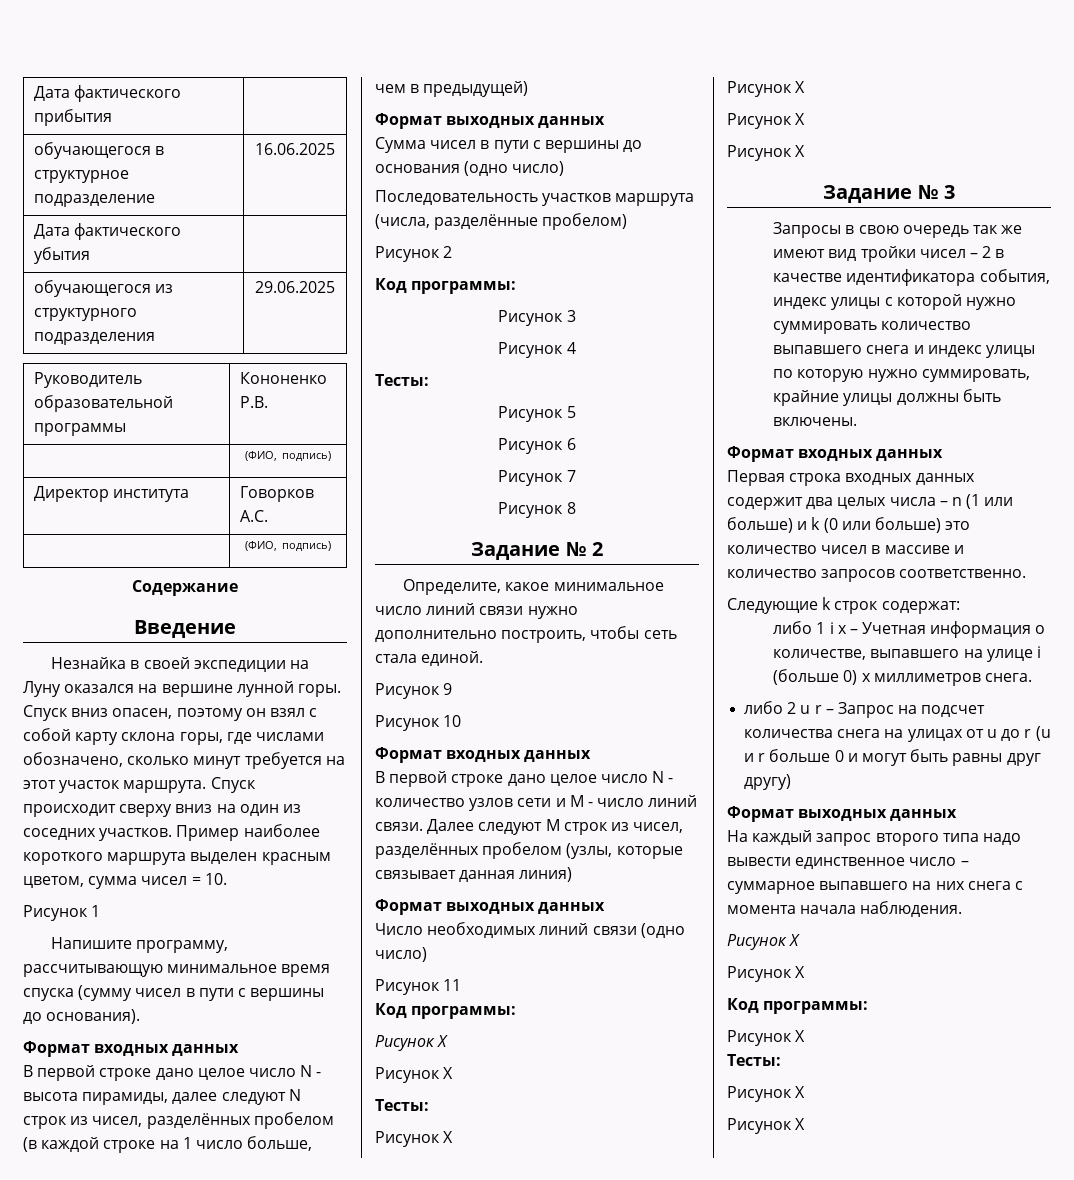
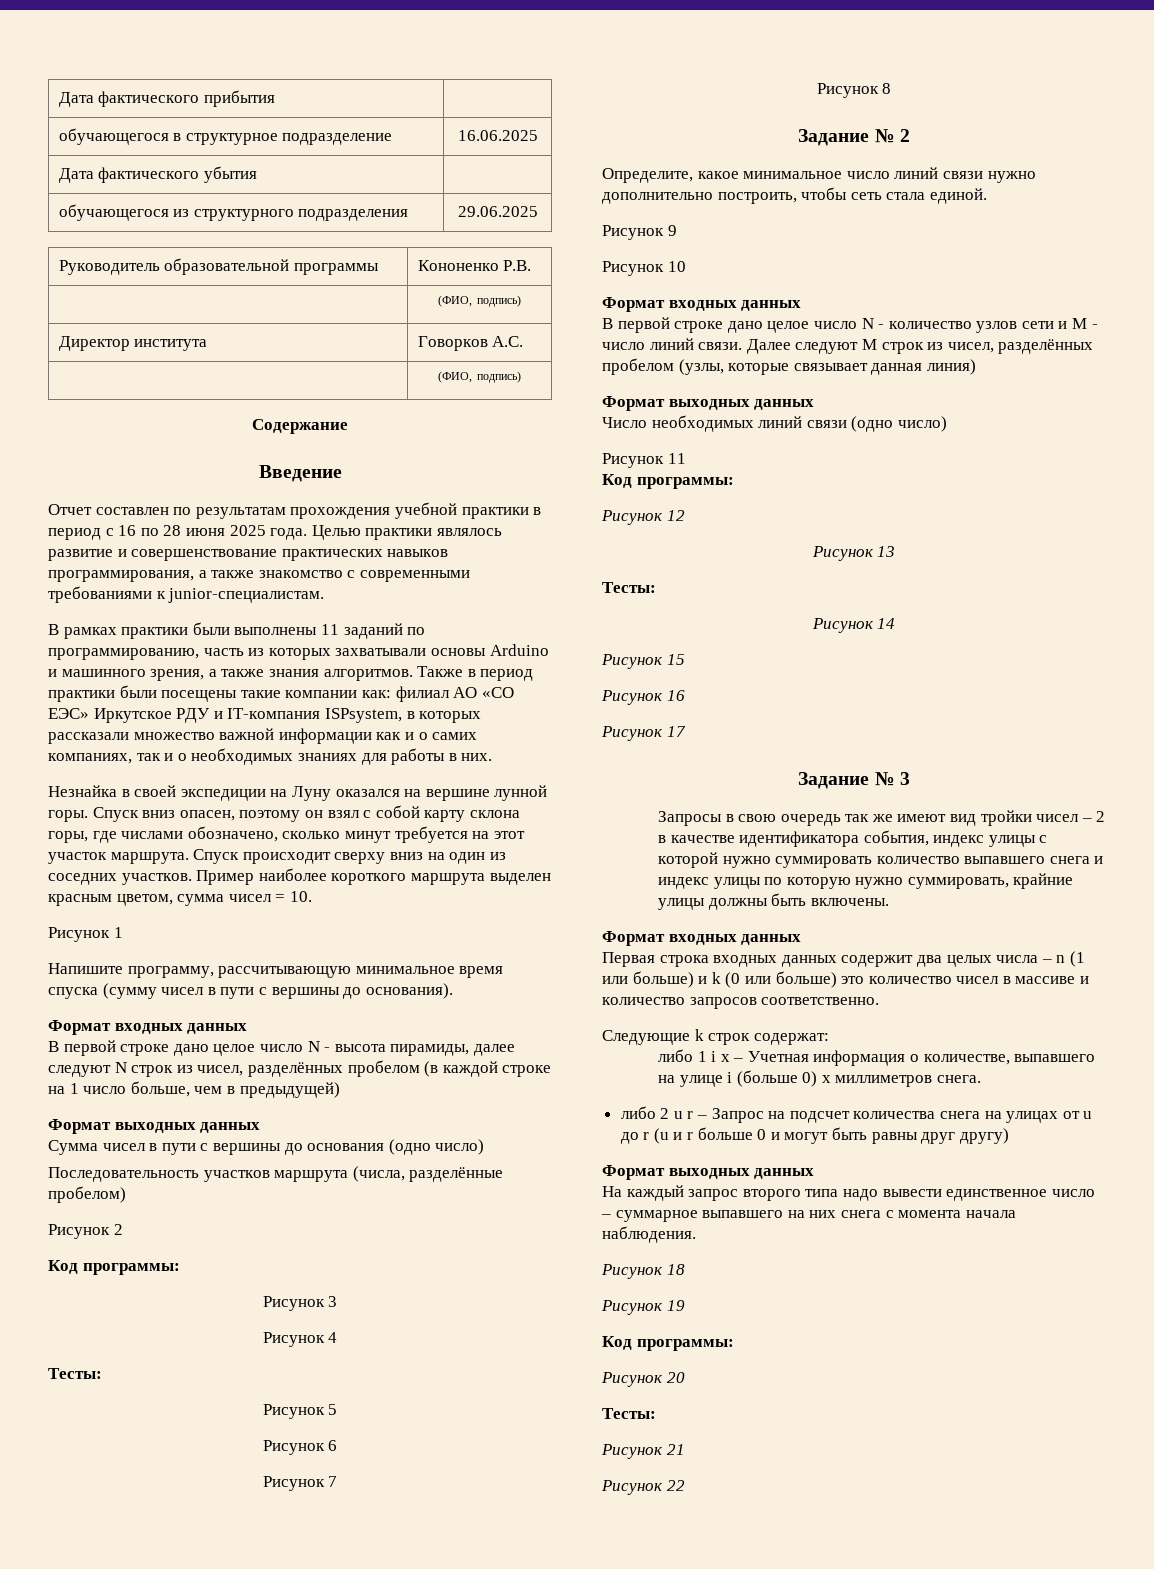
(236, 629) none -> [48,502,542,519] [48,525,502,540] [48,549,449,561] [48,570,470,582] [48,586,325,603] [48,622,426,639] [48,644,549,660] [48,666,534,681] [48,685,514,702] [48,708,482,723] [48,728,478,744] [48,748,493,765] // Отчет составлен по результатам прохождения учебной практики в период с 16 по 28 июня 2025 года. Целью практики являлось развитие и совершенствование практических навыков программирования, а также знакомство с современными требованиями к junior-специалистам. // В рамках практики были выполнены 11 заданий по программированию, часть из которых захватывали основы Arduino и машинного зрения, а также знания алгоритмов. Также в период практики были посещены такие компании как: филиал АО «СО ЕЭС» Иркутское РДУ и IT-компания ISPsystem, в которых рассказали множество важной информации как и о самих компаниях, так и о необходимых знаниях для работы в них.
[437,1035,449,1047] [375,1067,454,1083] [375,1099,429,1111] [375,1131,454,1147] [727,81,806,97] [727,113,806,129] [727,145,806,161] X // Рисунок X // Тесты: // Рисунок X // Рисунок X // Рисунок X // Рисунок X -> [666,510,685,521] [811,546,896,561] [602,582,656,593] [811,618,896,633] [601,654,685,669] [601,690,685,705] [601,726,686,741] 12 // Рисунок 13 // Тесты: // Рисунок 14 // Рисунок 15 // Рисунок 16 // Рисунок 17
[789,934,801,946] [727,966,806,982] [727,998,869,1014] [727,1030,806,1046] [727,1054,781,1066] [727,1086,806,1102] [727,1118,806,1134] X // Рисунок X // Код программы: // Рисунок X // Тесты: // Рисунок X // Рисунок X -> [666,1264,685,1275] [601,1300,685,1315] [602,1336,734,1351] [601,1372,685,1387] [602,1408,656,1419] [601,1444,685,1459] [601,1480,685,1495] 18 // Рисунок 19 // Код программы: // Рисунок 20 // Тесты: // Рисунок 21 // Рисунок 22

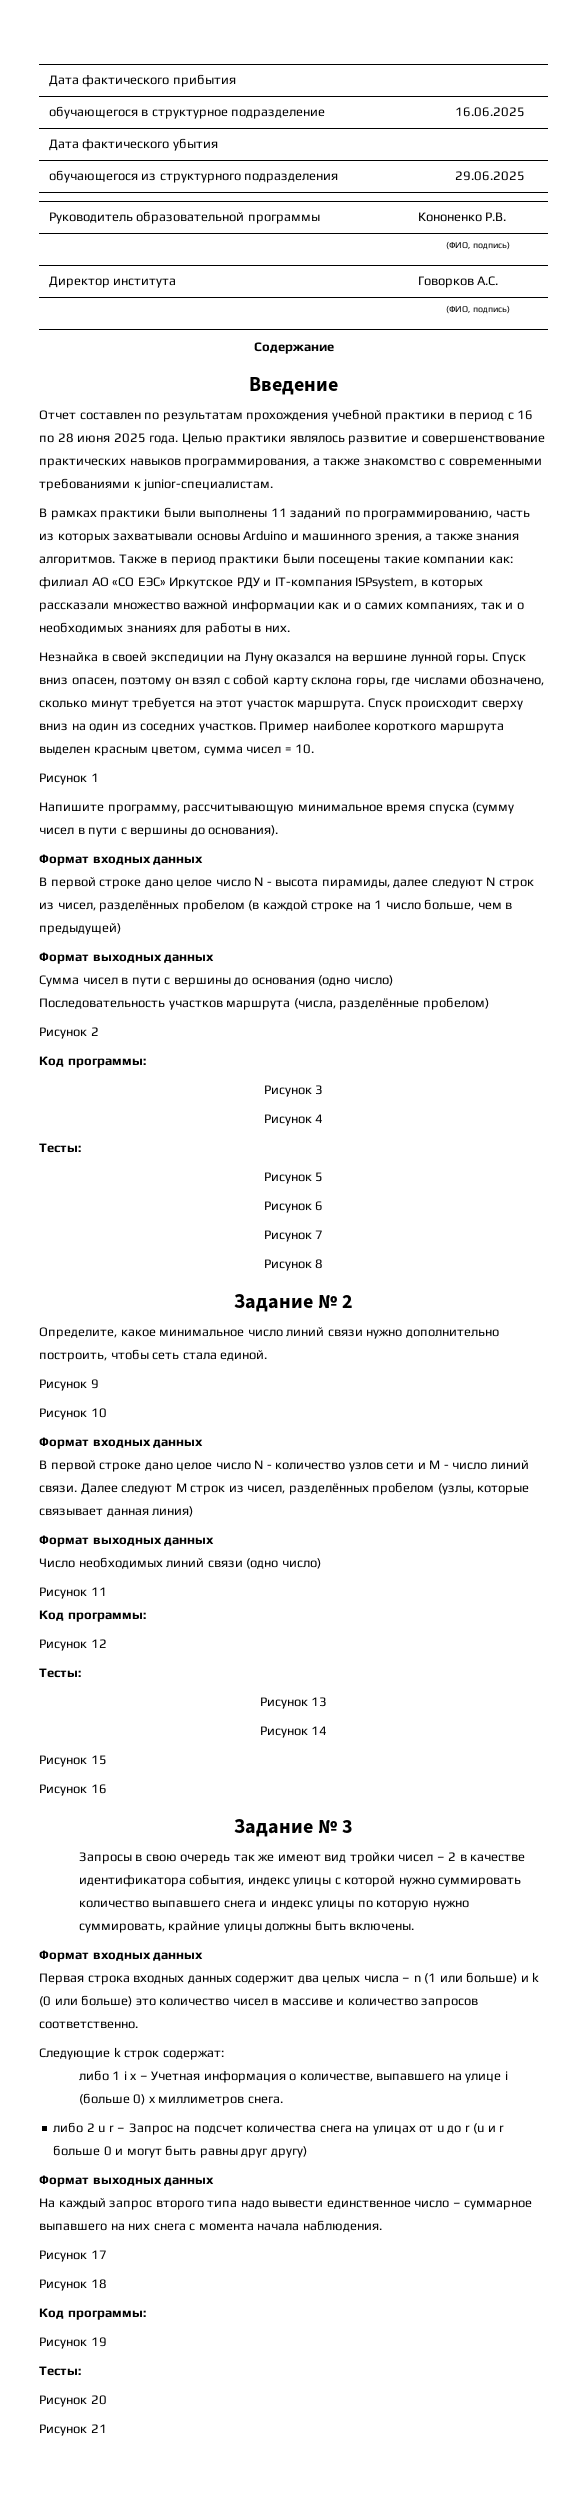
(685, 515) none -> [39,1668,81,1678] // Тесты:
[602,582,656,593] // Тесты: -> (328, 1702) none
[601,726,686,741] // Рисунок 17 -> (107, 1789) none
[666,1264,685,1275] [601,1300,685,1315] [602,1336,734,1351] [601,1372,685,1387] [602,1408,656,1419] [601,1444,685,1459] [601,1480,685,1495] 18 // Рисунок 19 // Код программы: // Рисунок 20 // Тесты: // Рисунок 21 // Рисунок 22 -> [90,2250,107,2259] [39,2279,107,2291] [39,2308,146,2320] [39,2337,107,2349] [39,2366,81,2376] [39,2395,107,2407] [39,2424,107,2436] 17 // Рисунок 18 // Код программы: // Рисунок 19 // Тесты: // Рисунок 20 // Рисунок 21

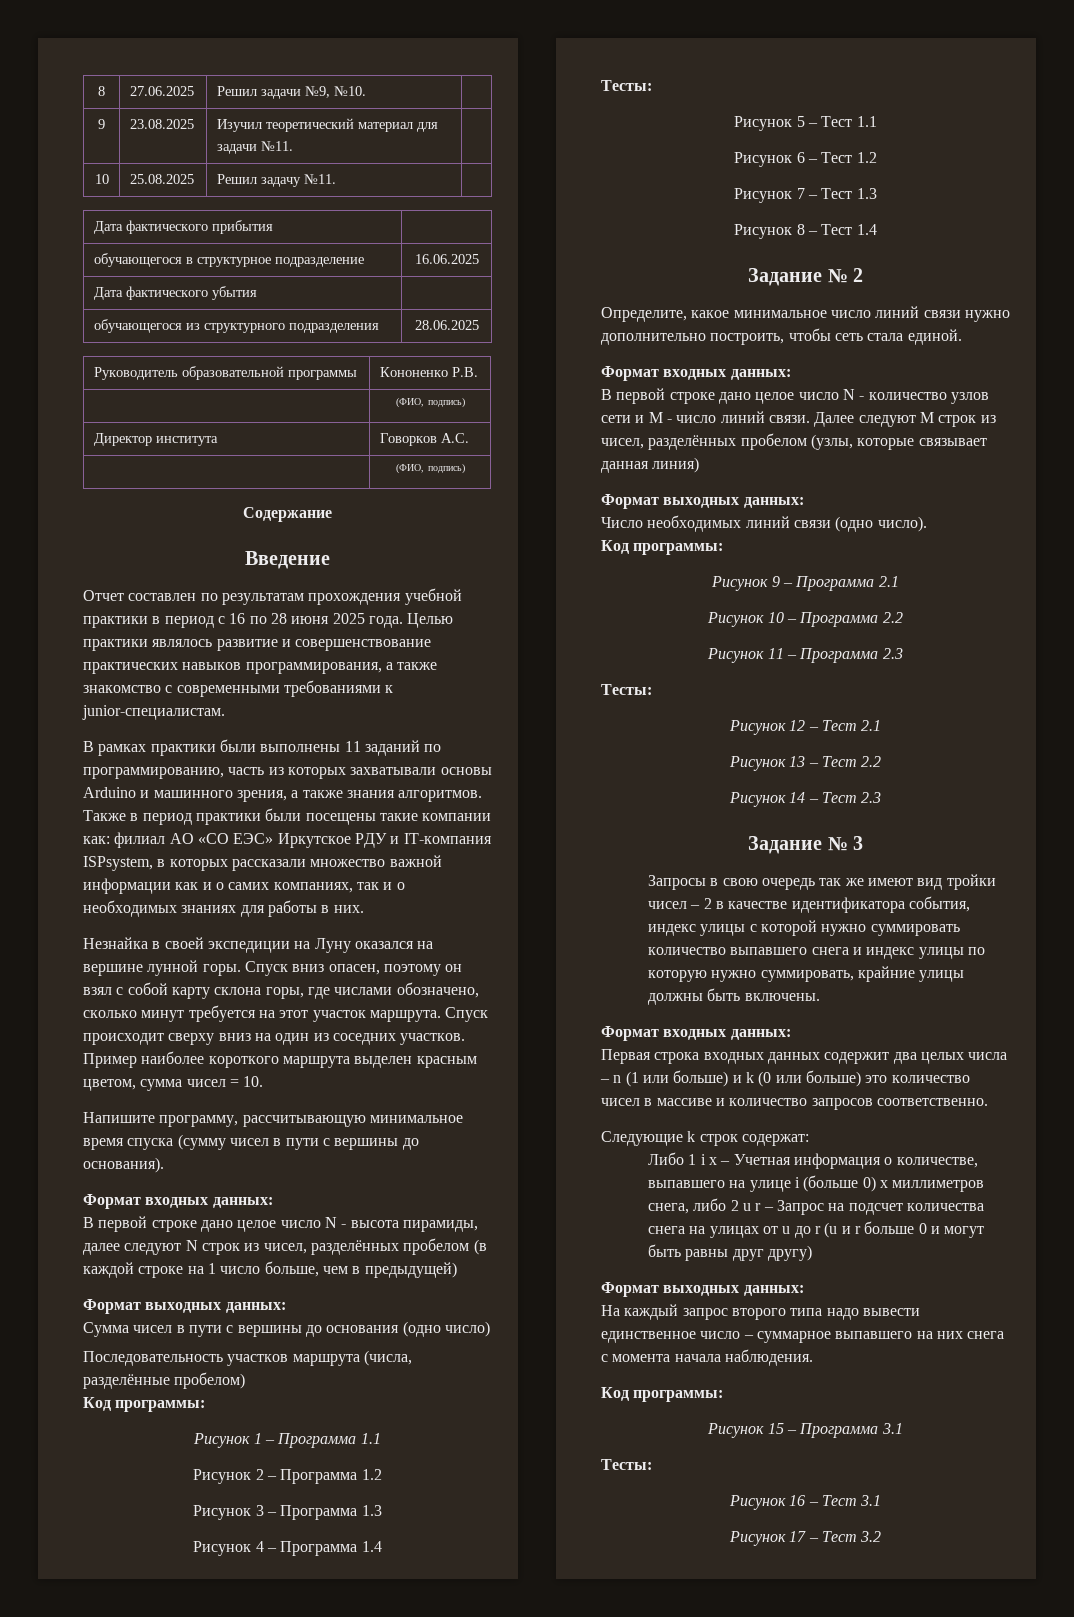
(48, 81) none -> [98,86,105,96] [129,86,194,96] [216,86,366,99] [98,119,105,129] [129,119,194,129] [216,118,438,132] [216,141,293,154] [94,174,109,184] [129,174,194,184] [216,174,336,187] 8 | 27.06.2025 | Решил задачи №9, №10. | // 9 | 23.08.2025 | Изучил теоретический материал для задачи №11. | // 10 | 25.08.2025 | Решил задачу №11. | //
[455,171,525,181] 29.06.2025 -> [414,320,479,330] 28.06.2025
[39,773,99,785] // Рисунок 1 -> (264, 1081) none
[153,856,204,865] данных -> [212,1197,273,1208] данных:
[164,954,215,963] данных -> [225,1302,286,1313] данных:
[39,1027,99,1039] [39,1056,146,1068] // Рисунок 2 // Код программы: -> [83,1397,206,1412] [193,1433,381,1448] [193,1469,382,1484] // Код программы: // Рисунок 1 – Программа 1.1 // Рисунок 2 – Программа 1.2
(324, 1090) none -> [267,1505,382,1520] – Программа 1.3
(324, 1118) none -> [267,1541,382,1556] – Программа 1.4
(324, 1177) none -> [808,116,877,127] – Тест 1.1
(324, 1206) none -> [808,152,877,163] – Тест 1.2
(324, 1234) none -> [808,188,877,199] – Тест 1.3
(324, 1264) none -> [808,224,877,235] – Тест 1.4
[39,1379,99,1391] [39,1408,107,1420] [39,1437,204,1449] // Рисунок 9 // Рисунок 10 // Формат входных данных -> [601,366,791,381] // Формат входных данных:
[164,1537,215,1546] данных -> [743,497,804,508] данных:
[281,1558,321,1569] [39,1587,107,1599] [39,1610,146,1622] [39,1639,107,1651] [39,1668,81,1678] число) // Рисунок 11 // Код программы: // Рисунок 12 // Тесты: -> [877,516,927,532] [601,540,724,555] [711,576,899,591] [707,612,903,627] [707,648,903,663] [601,684,652,695] [728,720,882,735] число). // Код программы: // Рисунок 9 – Программа 2.1 // Рисунок 10 – Программа 2.2 // Рисунок 11 – Программа 2.3 // Тесты: // Рисунок 12 – Тест 2.1
(328, 1702) none -> [808,756,882,767] – Тест 2.2
[39,1755,107,1767] [39,1784,107,1796] // Рисунок 15 // Рисунок 16 -> [808,792,882,803] – Тест 2.3
[153,1952,204,1961] данных -> [730,1029,791,1040] данных:
[78,2070,109,2081] либо -> [648,1152,685,1165] Либо
[247,2096,283,2104] снега. // -> [648,1203,690,1214] снега,
[164,2177,215,2186] данных -> [743,1285,804,1296] данных:
[39,2250,107,2262] [39,2279,107,2291] [39,2308,146,2320] [39,2337,107,2349] [39,2366,81,2376] [39,2395,107,2407] [39,2424,107,2436] // Рисунок 17 // Рисунок 18 // Код программы: // Рисунок 19 // Тесты: // Рисунок 20 // Рисунок 21 -> [601,1387,724,1402] [707,1423,903,1438] [601,1459,652,1470] [728,1495,882,1510] [728,1531,882,1546] // Код программы: // Рисунок 15 – Программа 3.1 // Тесты: // Рисунок 16 – Тест 3.1 // Рисунок 17 – Тест 3.2

